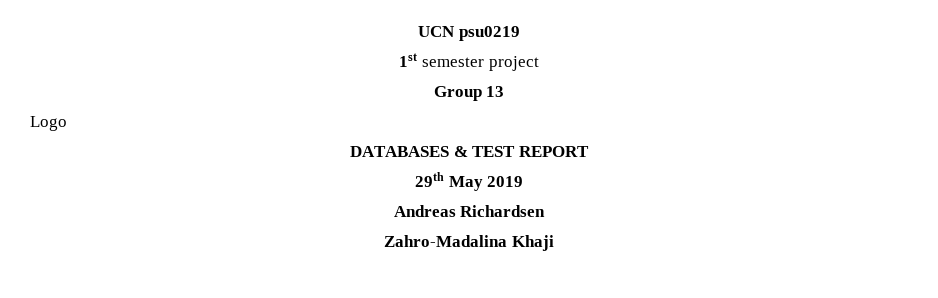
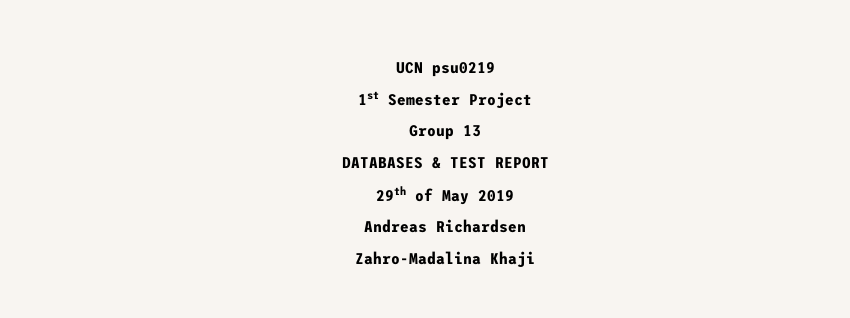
[421,56,539,71] semester project -> [388,92,532,108] Semester Project
[30,116,67,131] // Logo -> (481, 131) none
(444, 179) none -> [415,188,433,202] of

